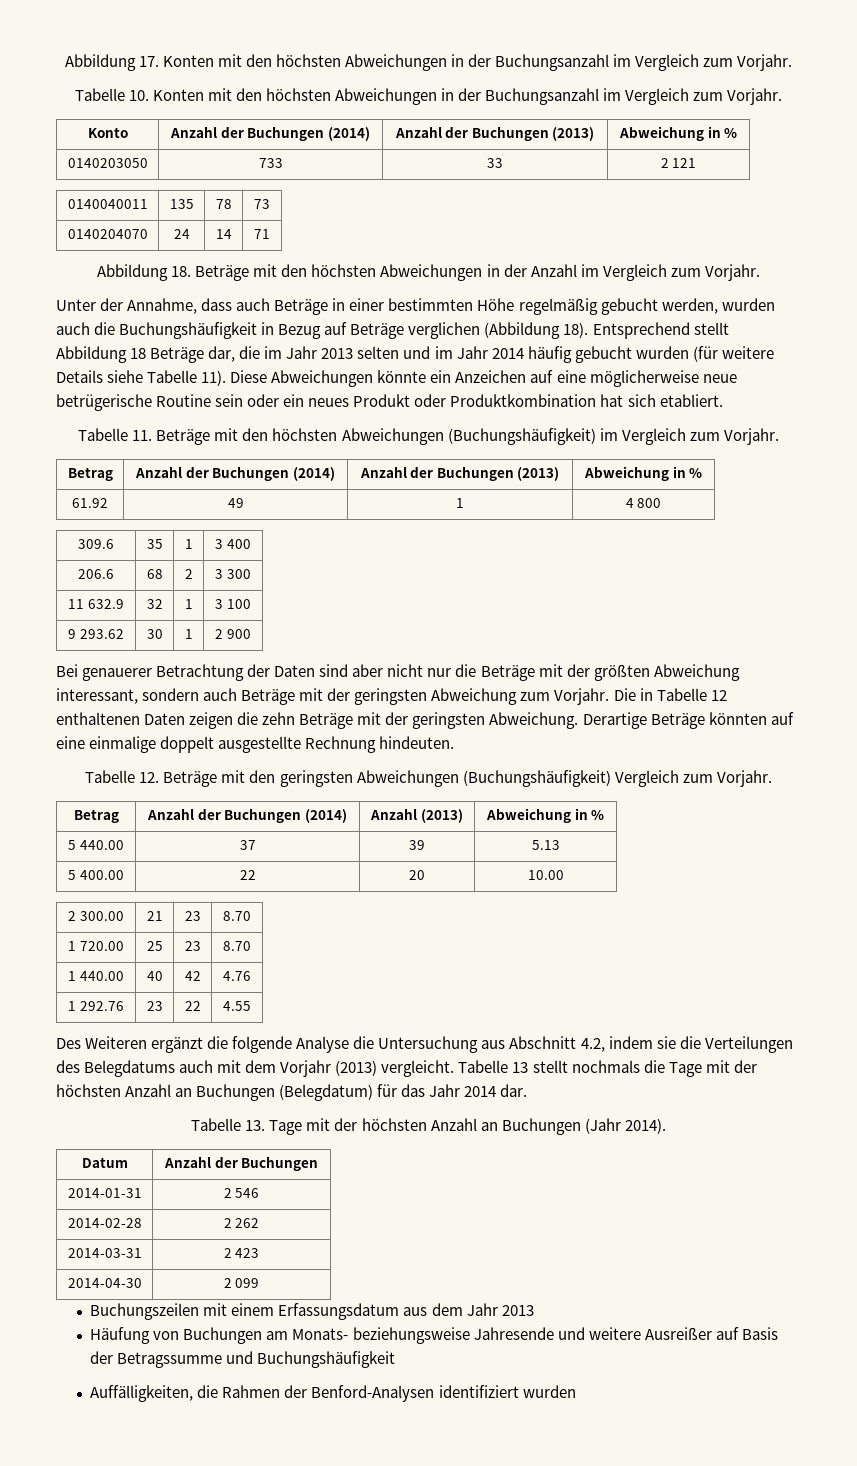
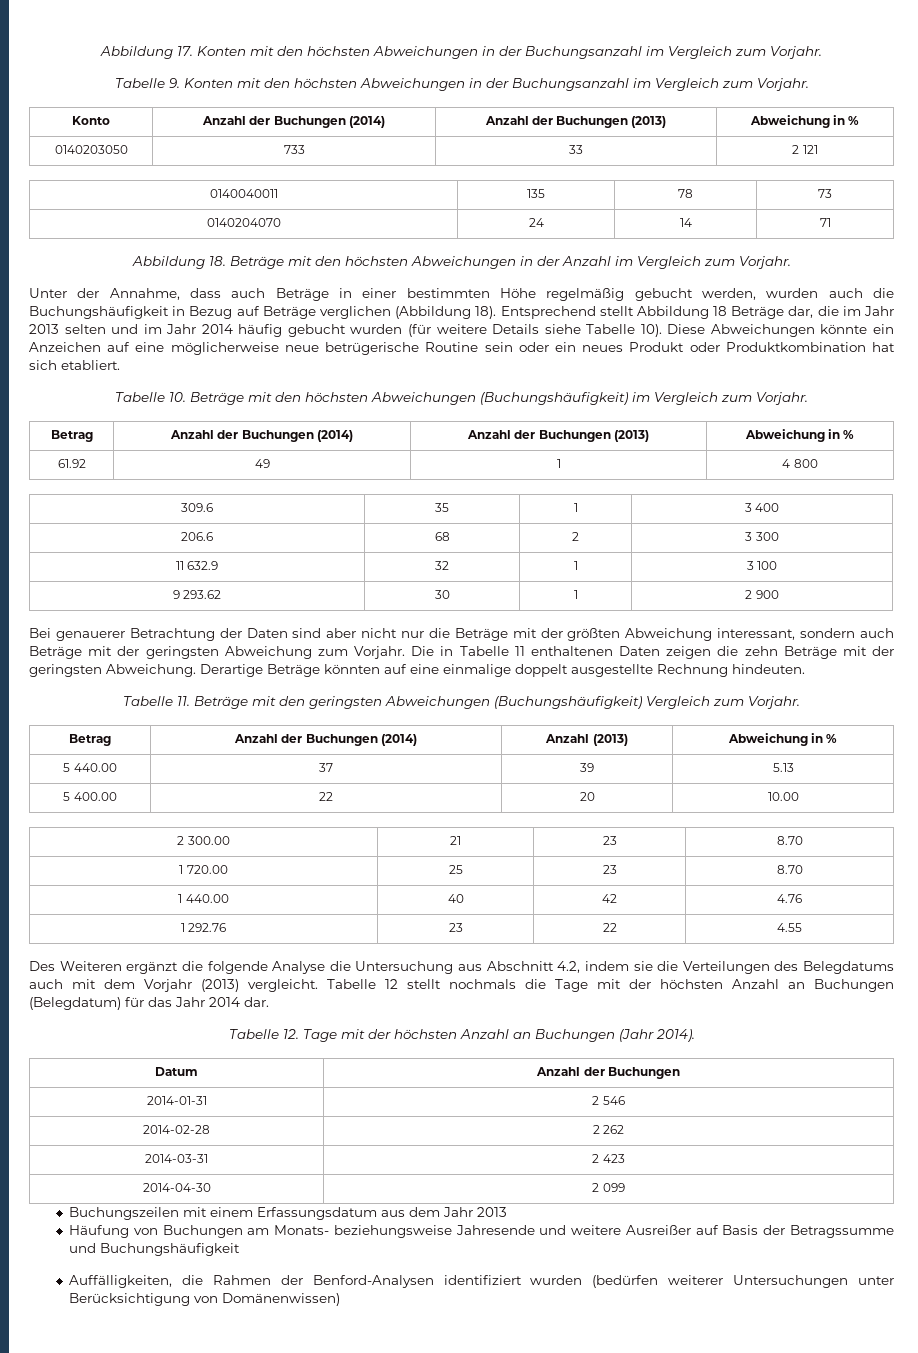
[128,90,149,101] 10. -> [168,78,180,88] 9.
[201,370,227,386] 11). -> [640,324,662,337] 10).
[132,430,153,441] 11. -> [169,392,186,402] 10.
[710,690,727,701] 12 -> [514,646,525,656] 11
[139,772,160,783] 12. -> [177,696,190,706] 11.
[512,1062,529,1073] 13 -> [385,979,398,989] 12
[245,1120,266,1131] 13. -> [282,1029,299,1039] 12.
(576, 1391) none -> [592,1275,894,1288] [69,1293,341,1306] (bedürfen weiterer Untersuchungen unter Berücksichtigung von Domänenwissen)

